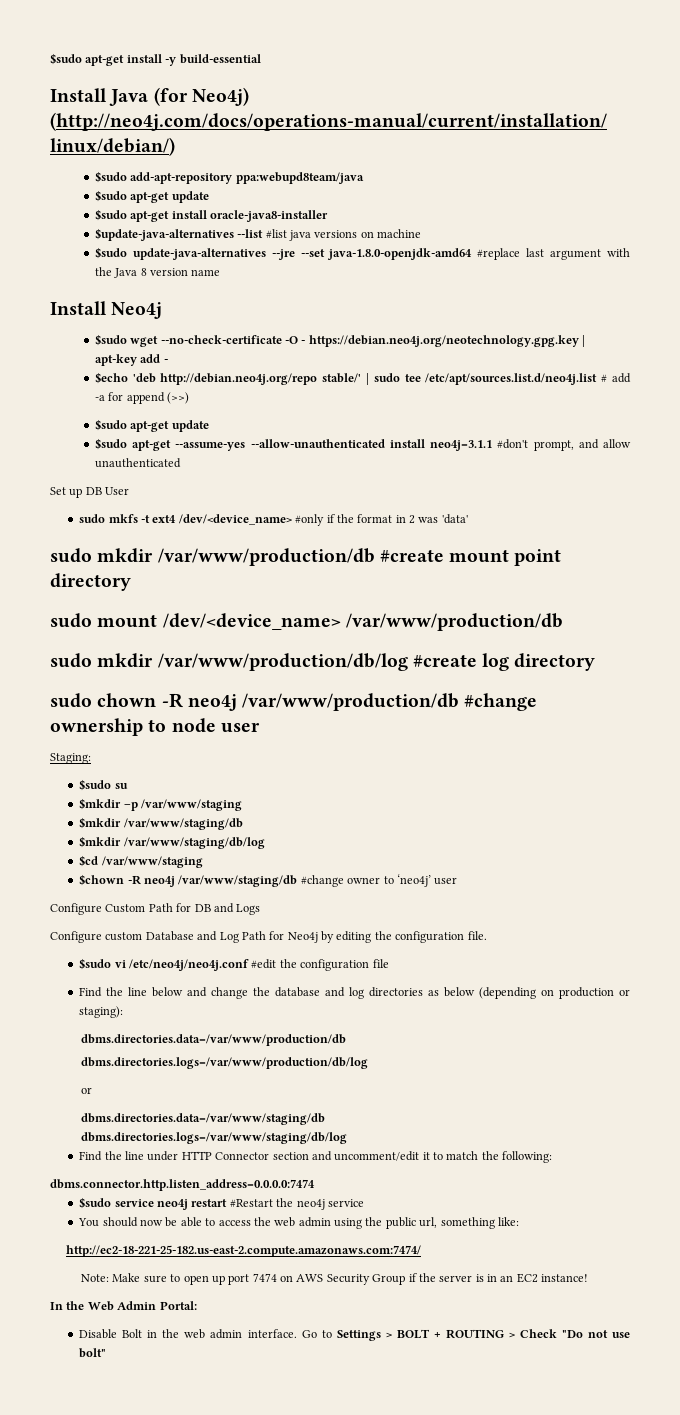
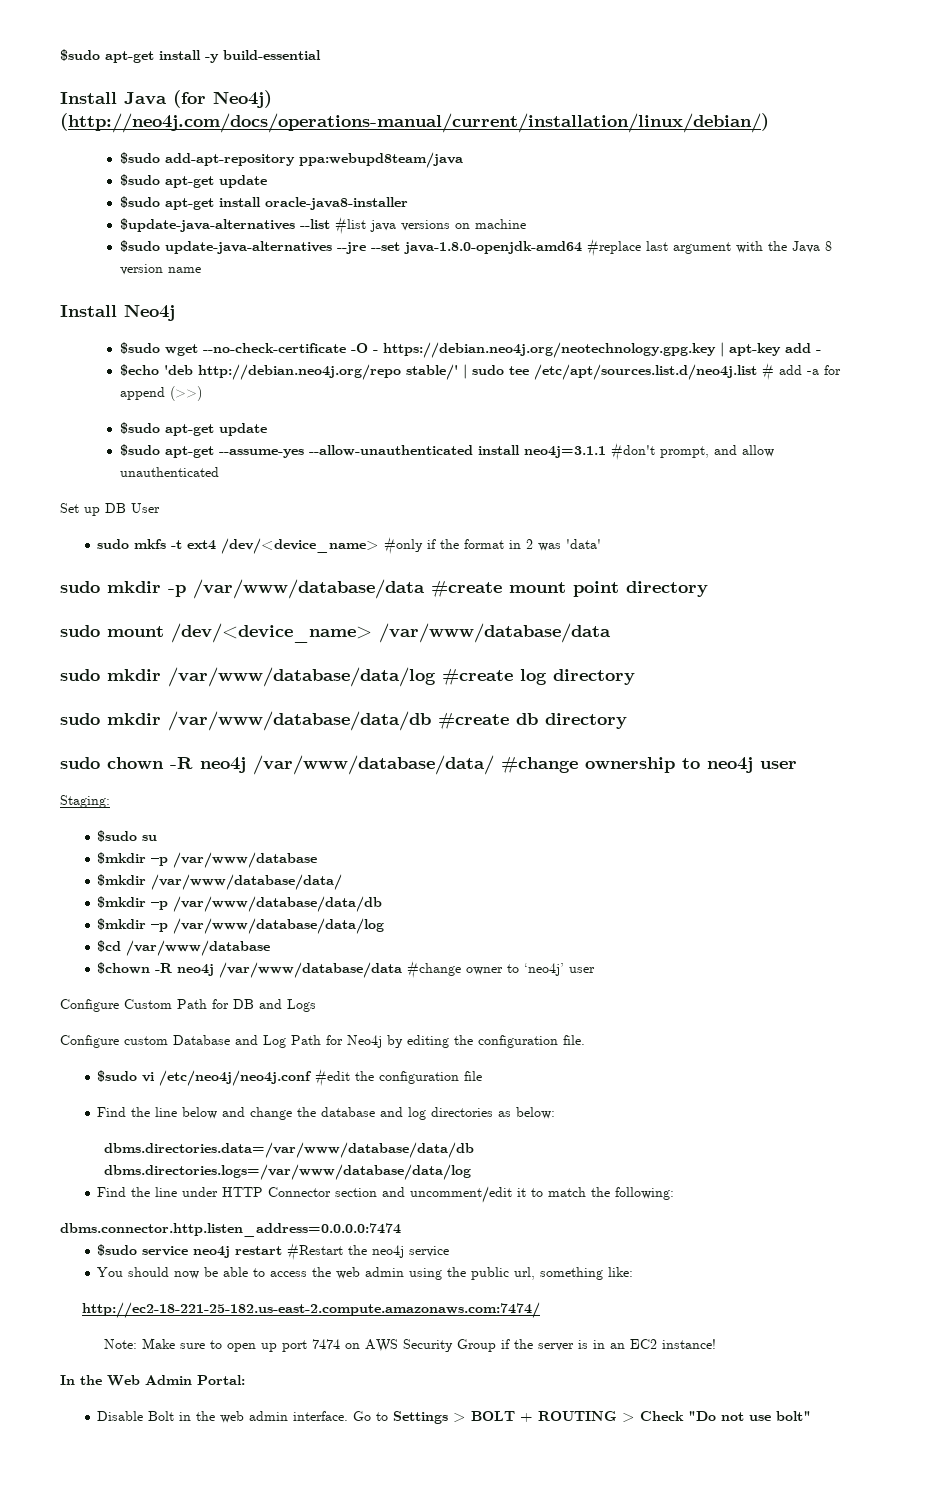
[157,548,375,566] /var/www/production/db -> [168,579,425,599] -p /var/www/database/data
[345,613,563,631] [50,653,408,671] /var/www/production/db // sudo mkdir /var/www/production/db/log -> [379,623,611,643] [60,667,436,687] /var/www/database/data // sudo mkdir /var/www/database/data/log
(596, 662) none -> [60,711,627,731] // sudo mkdir /var/www/database/data/db #create db directory
[242,693,460,711] /var/www/production/db -> [253,755,494,775] /var/www/database/data/
[171,718,216,733] node -> [707,757,753,773] neo4j
[141,799,243,811] [79,817,243,830] [79,836,265,849] /var/www/staging // $mkdir /var/www/staging/db // $mkdir /var/www/staging/db/log -> [173,852,318,868] [97,874,343,890] [97,896,383,912] [97,918,385,934] /var/www/database // $mkdir /var/www/database/data/ // $mkdir –p /var/www/database/data/db // $mkdir –p /var/www/database/data/log
[101,856,203,868] /var/www/staging -> [126,940,271,956] /var/www/database
[178,875,298,887] /var/www/staging/db -> [219,962,403,978] /var/www/database/data
[444,987,631,999] [79,1006,124,1018] [81,1034,347,1046] [81,1057,369,1069] [81,1087,93,1094] [81,1113,326,1125] [81,1132,348,1144] below (depending on production or staging): // dbms.directories.data=/var/www/production/db // dbms.directories.logs=/var/www/production/db/log // or // dbms.directories.data=/var/www/staging/db // dbms.directories.logs=/var/www/staging/db/log -> [516,1107,556,1119] [104,1142,475,1158] [104,1164,472,1180] below: // dbms.directories.data=/var/www/database/data/db // dbms.directories.logs=/var/www/database/data/log

